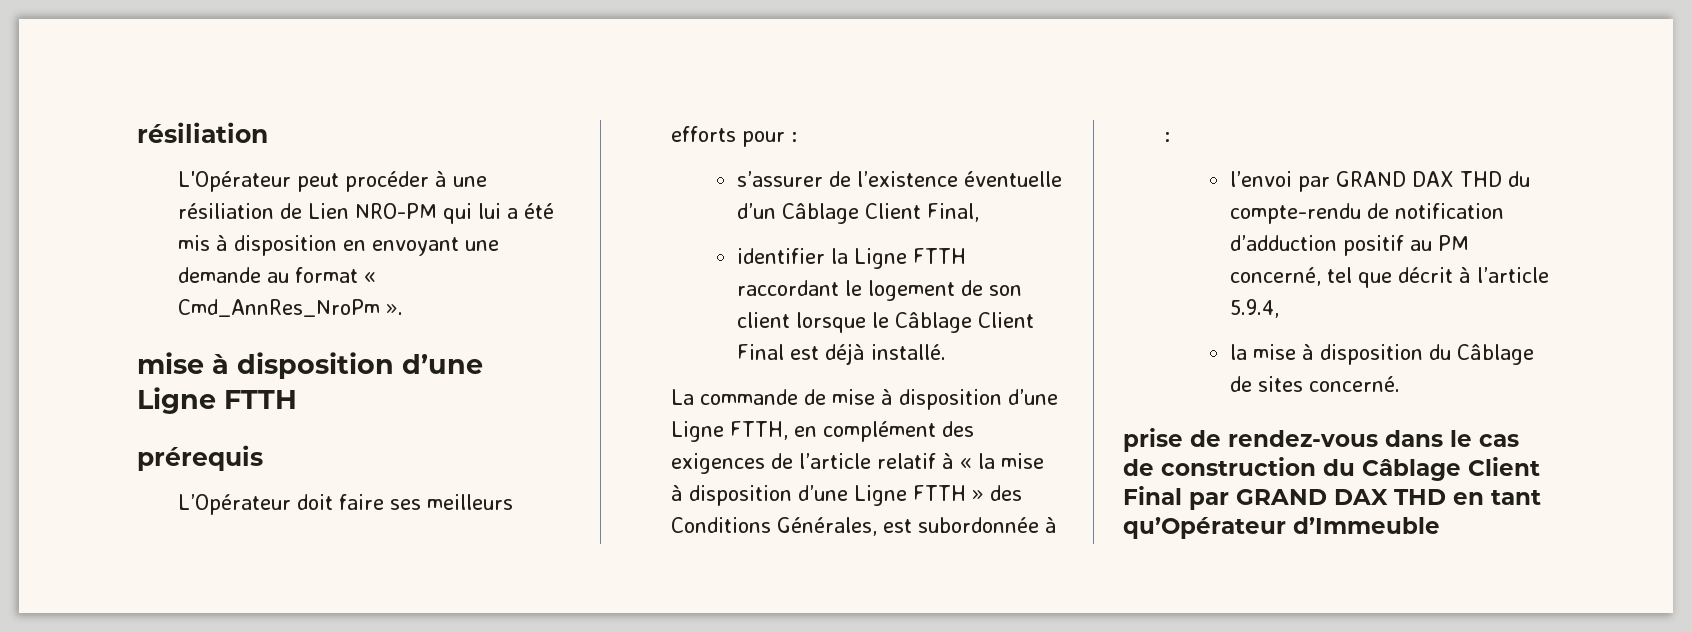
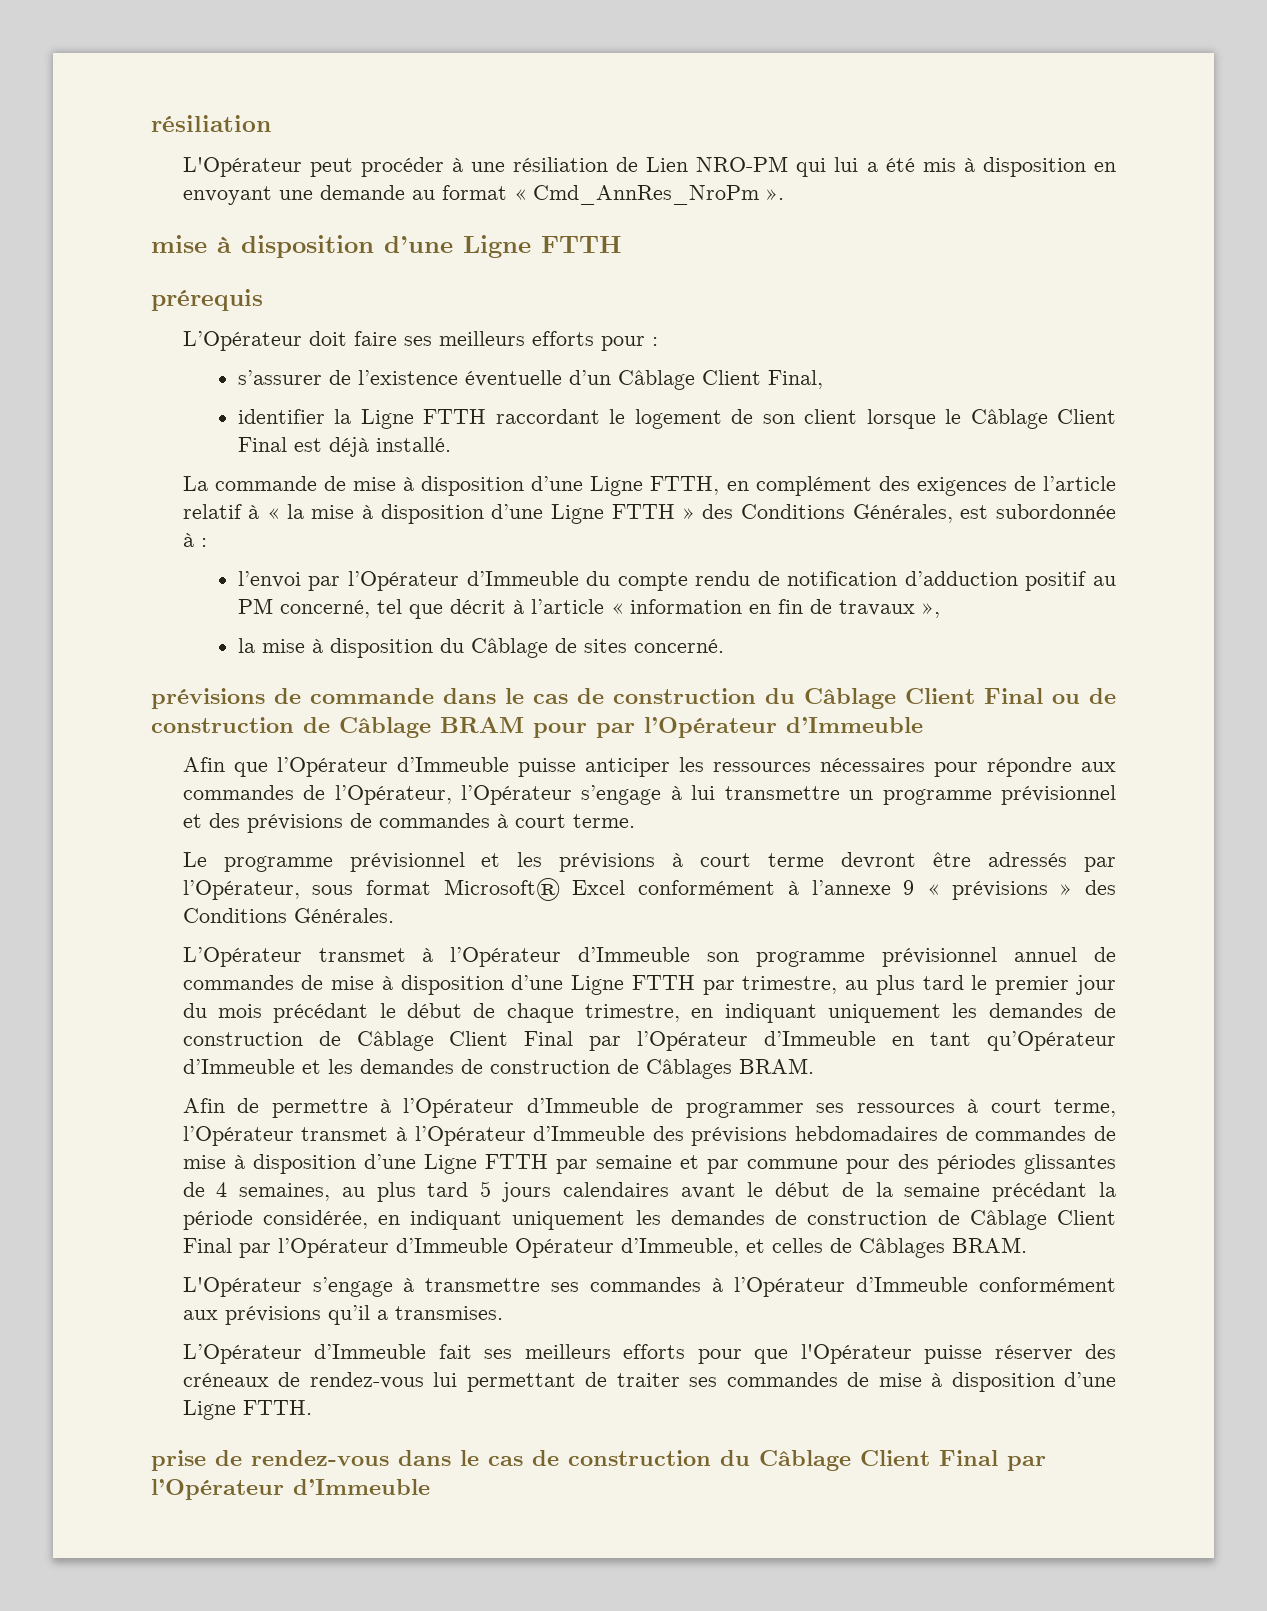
[1335,171,1530,187] [1229,203,1361,224] GRAND DAX THD du compte-rendu -> [348,571,751,591] l’Opérateur d’Immeuble du compte rendu
[1229,299,1279,318] 5.9.4, -> [610,599,940,618] « information en fin de travaux »,
(1400, 384) none -> [151,688,1116,709] [151,717,923,738] [182,757,1116,777] [182,785,1116,805] [182,813,635,833] [182,852,1116,872] [182,878,1116,901] [182,908,394,923] [182,947,1116,967] [182,975,1116,995] [182,1003,1117,1023] [182,1031,1116,1051] [182,1058,814,1079] [182,1098,1116,1118] [182,1126,1116,1146] [182,1154,1116,1174] [182,1181,1116,1202] [182,1210,1116,1230] [182,1237,1027,1258] [182,1277,1116,1297] [182,1305,503,1325] [182,1344,1116,1364] [182,1372,1116,1392] [182,1400,312,1420] // prévisions de commande dans le cas de construction du Câblage Client Final ou de construction de Câblage BRAM pour par l’Opérateur d’Immeuble // Afin que l’Opérateur d’Immeuble puisse anticiper les ressources nécessaires pour répondre aux commandes de l’Opérateur, l’Opérateur s’engage à lui transmettre un programme prévisionnel et des prévisions de commandes à court terme. // Le programme prévisionnel et les prévisions à court terme devront être adressés par l’Opérateur, sous format Microsoft® Excel conformément à l’annexe 9 « prévisions » des Conditions Générales. // L’Opérateur transmet à l’Opérateur d’Immeuble son programme prévisionnel annuel de commandes de mise à disposition d’une Ligne FTTH par trimestre, au plus tard le premier jour du mois précédant le début de chaque trimestre, en indiquant uniquement les demandes de construction de Câblage Client Final par l’Opérateur d’Immeuble en tant qu’Opérateur d’Immeuble et les demandes de construction de Câblages BRAM. // Afin de permettre à l’Opérateur d’Immeuble de programmer ses ressources à court terme, l’Opérateur transmet à l’Opérateur d’Immeuble des prévisions hebdomadaires de commandes de mise à disposition d’une Ligne FTTH par semaine et par commune pour des périodes glissantes de 4 semaines, au plus tard 5 jours calendaires avant le début de la semaine précédant la période considérée, en indiquant uniquement les demandes de construction de Câblage Client Final par l’Opérateur d’Immeuble Opérateur d’Immeuble, et celles de Câblages BRAM. // L'Opérateur s’engage à transmettre ses commandes à l’Opérateur d’Immeuble conformément aux prévisions qu’il a transmises. // L’Opérateur d’Immeuble fait ses meilleurs efforts pour que l'Opérateur puisse réserver des créneaux de rendez-vous lui permettant de traiter ses commandes de mise à disposition d’une Ligne FTTH.
[1236,489,1541,505] [1123,517,1286,539] GRAND DAX THD en tant qu’Opérateur -> [151,1479,284,1500] l’Opérateur

